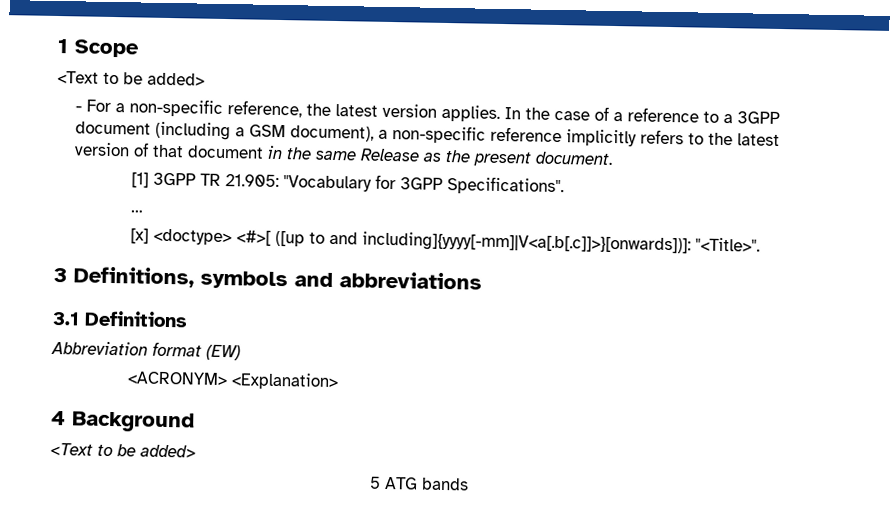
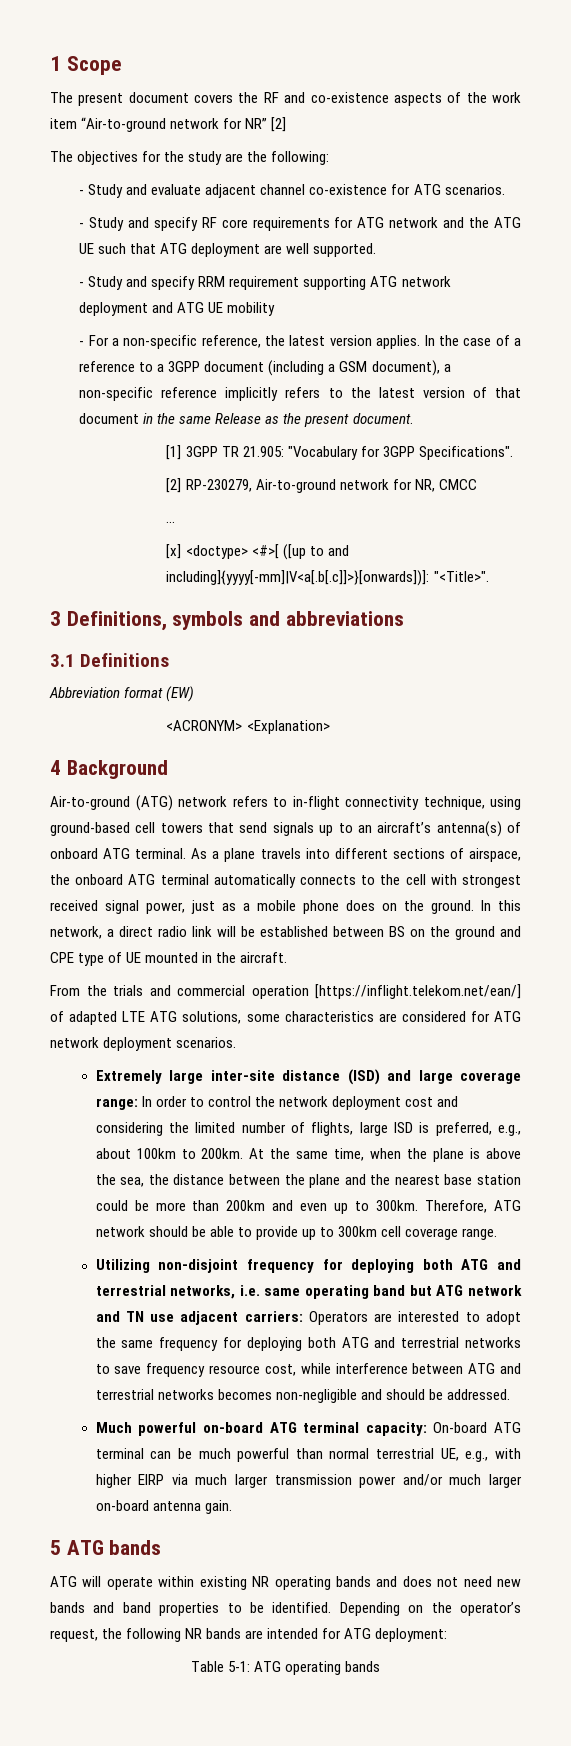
[57,71,205,86] <Text to be added> -> [50,92,521,106] [50,117,287,132] [50,151,330,165] [79,184,505,198] [79,217,522,231] [79,243,377,257] [79,276,451,290] [79,302,276,316] The present document covers the RF and co-existence aspects of the work item “Air-to-ground network for NR” [2] // The objectives for the study are the following: // - Study and evaluate adjacent channel co-existence for ATG scenarios. // - Study and specify RF core requirements for ATG network and the ATG UE such that ATG deployment are well supported. // - Study and specify RRM requirement supporting ATG network deployment and ATG UE mobility
(564, 186) none -> [166,478,477,493] // [2] RP-230279, Air-to-ground network for NR, CMCC
[50,442,196,458] [369,476,418,490] <Text to be added> // 5 ATG -> [50,795,521,811] [50,821,522,837] [50,848,521,862] [50,874,521,888] [50,900,521,914] [50,926,521,940] [50,952,288,966] [50,984,521,999] [50,1011,521,1025] [50,1037,237,1051] [95,1069,522,1085] [95,1096,459,1110] [95,1122,522,1136] [95,1148,522,1162] [95,1174,521,1188] [95,1200,521,1214] [95,1226,498,1240] [95,1259,521,1273] [95,1285,523,1299] [95,1311,521,1325] [95,1337,521,1351] [95,1363,521,1377] [95,1389,510,1403] [95,1422,521,1436] [95,1448,521,1462] [95,1474,522,1488] [95,1500,232,1514] [50,1540,162,1555] [50,1576,522,1590] [50,1602,521,1616] [50,1628,448,1642] [190,1661,342,1675] Air-to-ground (ATG) network refers to in-flight connectivity technique, using ground-based cell towers that send signals up to an aircraft’s antenna(s) of onboard ATG terminal. As a plane travels into different sections of airspace, the onboard ATG terminal automatically connects to the cell with strongest received signal power, just as a mobile phone does on the ground. In this network, a direct radio link will be established between BS on the ground and CPE type of UE mounted in the aircraft. // From the trials and commercial operation [https://inflight.telekom.net/ean/] of adapted LTE ATG solutions, some characteristics are considered for ATG network deployment scenarios. // Extremely large inter-site distance (ISD) and large coverage range: In order to control the network deployment cost and considering the limited number of flights, large ISD is preferred, e.g., about 100km to 200km. At the same time, when the plane is above the sea, the distance between the plane and the nearest base station could be more than 200km and even up to 300km. Therefore, ATG network should be able to provide up to 300km cell coverage range. // Utilizing non-disjoint frequency for deploying both ATG and terrestrial networks, i.e. same operating band but ATG network and TN use adjacent carriers: Operators are interested to adopt the same frequency for deploying both ATG and terrestrial networks to save frequency resource cost, while interference between ATG and terrestrial networks becomes non-negligible and should be addressed. // Much powerful on-board ATG terminal capacity: On-board ATG terminal can be much powerful than normal terrestrial UE, e.g., with higher EIRP via much larger transmission power and/or much larger on-board antenna gain. // 5 ATG bands // ATG will operate within existing NR operating bands and does not need new bands and band properties to be identified. Depending on the operator’s request, the following NR bands are intended for ATG deployment: // Table 5-1: ATG operating

